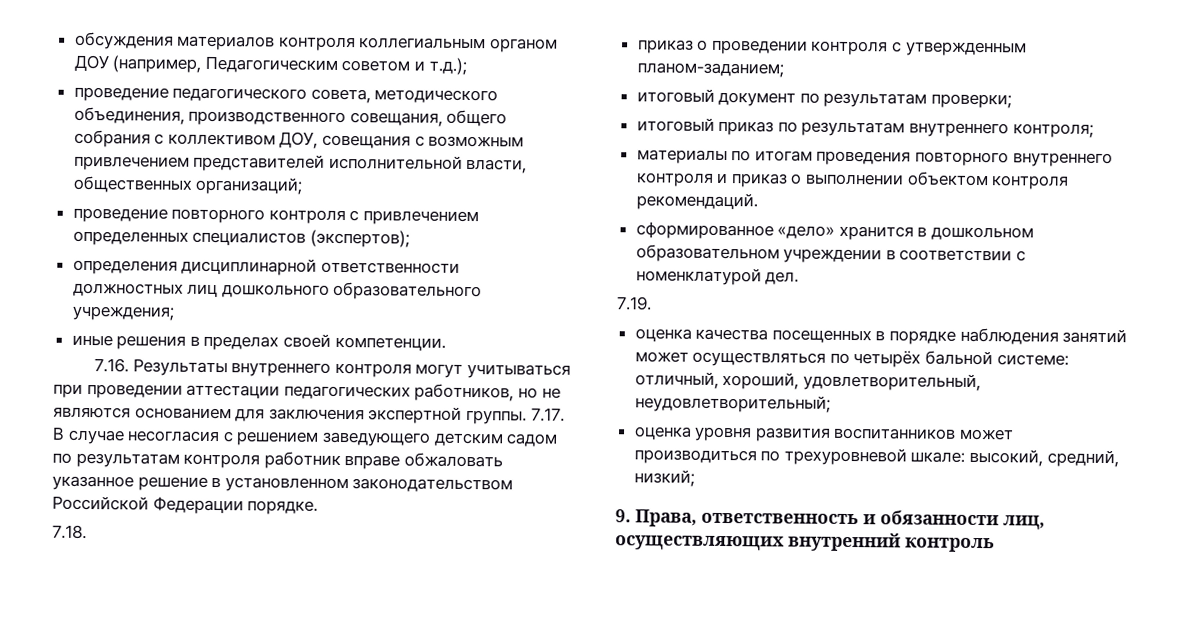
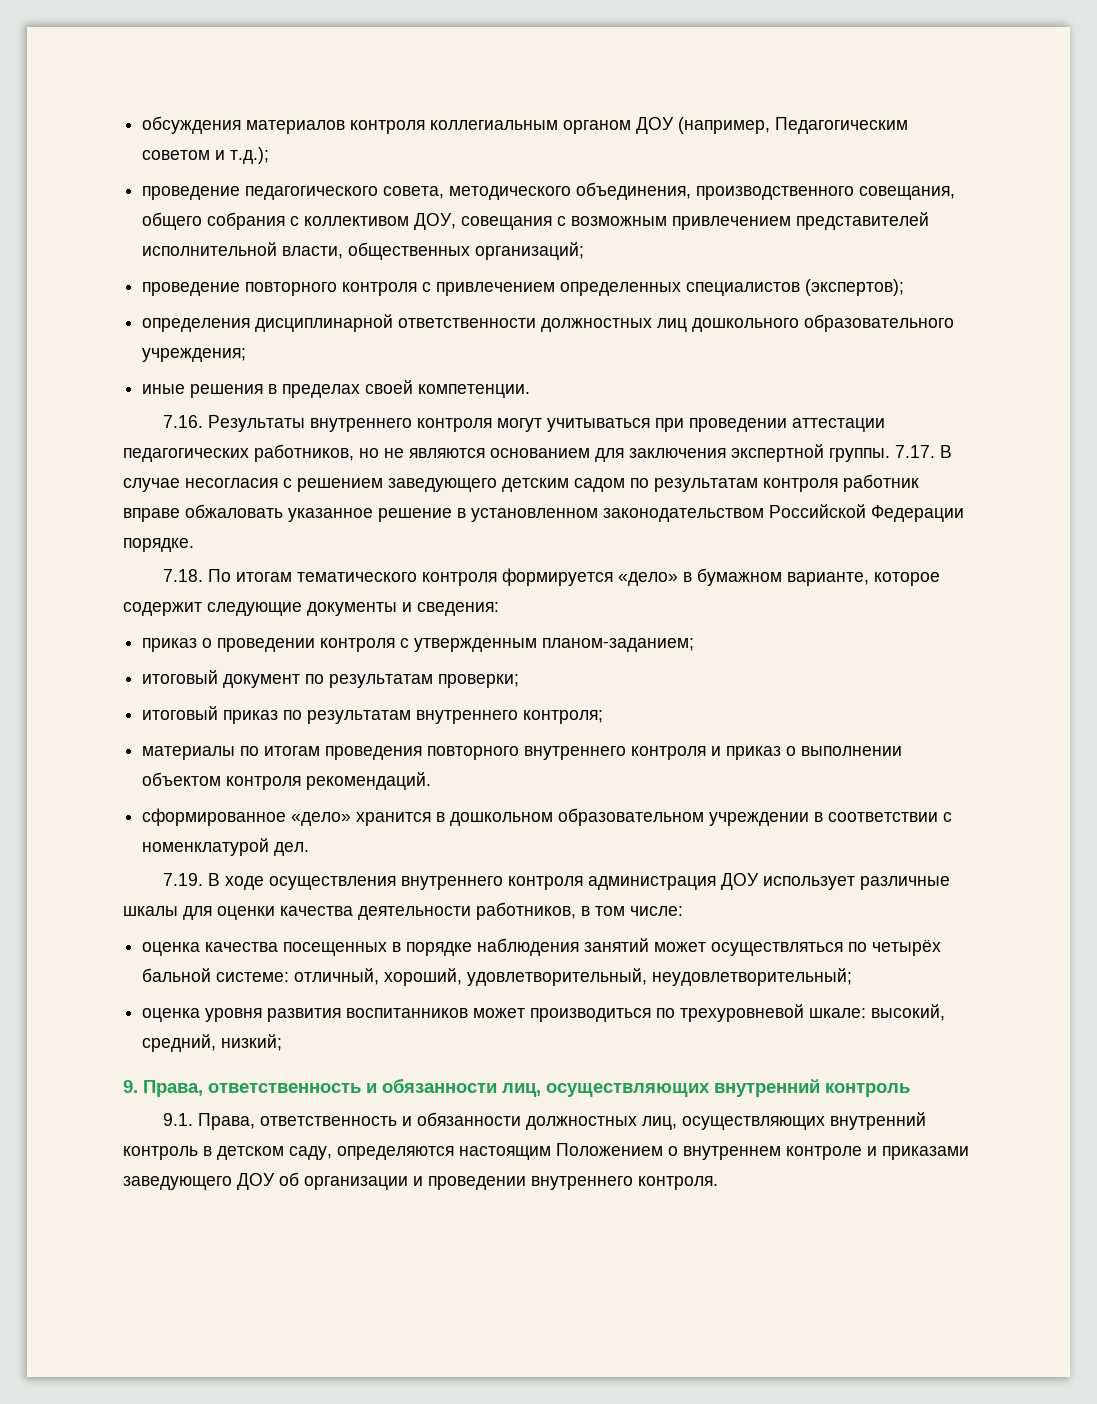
(87, 532) none -> [207,568,940,586] [123,602,499,616] По итогам тематического контроля формируется «дело» в бумажном варианте, которое содержит следующие документы и сведения:
(652, 303) none -> [207,873,950,890] [123,902,683,920] В ходе осуществления внутреннего контроля администрация ДОУ использует различные шкалы для оценки качества деятельности работников, в том числе:
(995, 545) none -> [162,1112,926,1130] [123,1143,969,1160] [123,1172,718,1190] // 9.1. Права, ответственность и обязанности должностных лиц, осуществляющих внутренний контроль в детском саду, определяются настоящим Положением о внутреннем контроле и приказами заведующего ДОУ об организации и проведении внутреннего контроля.

